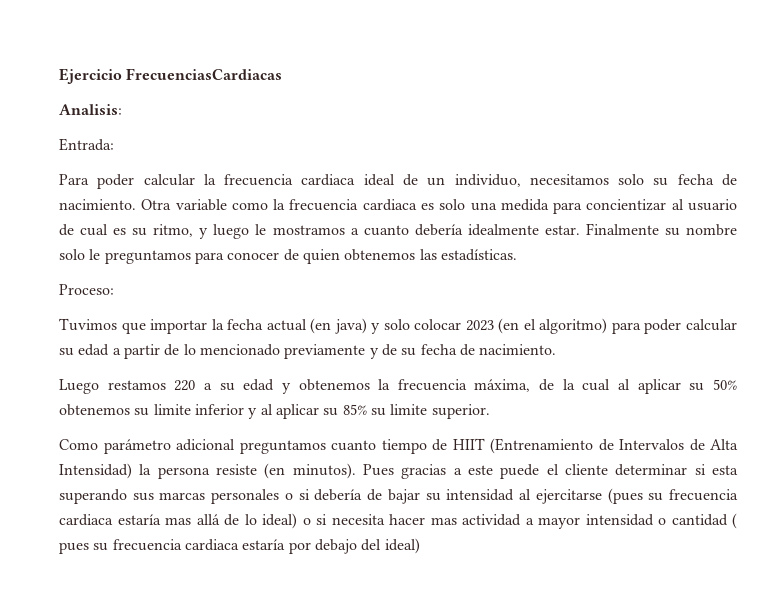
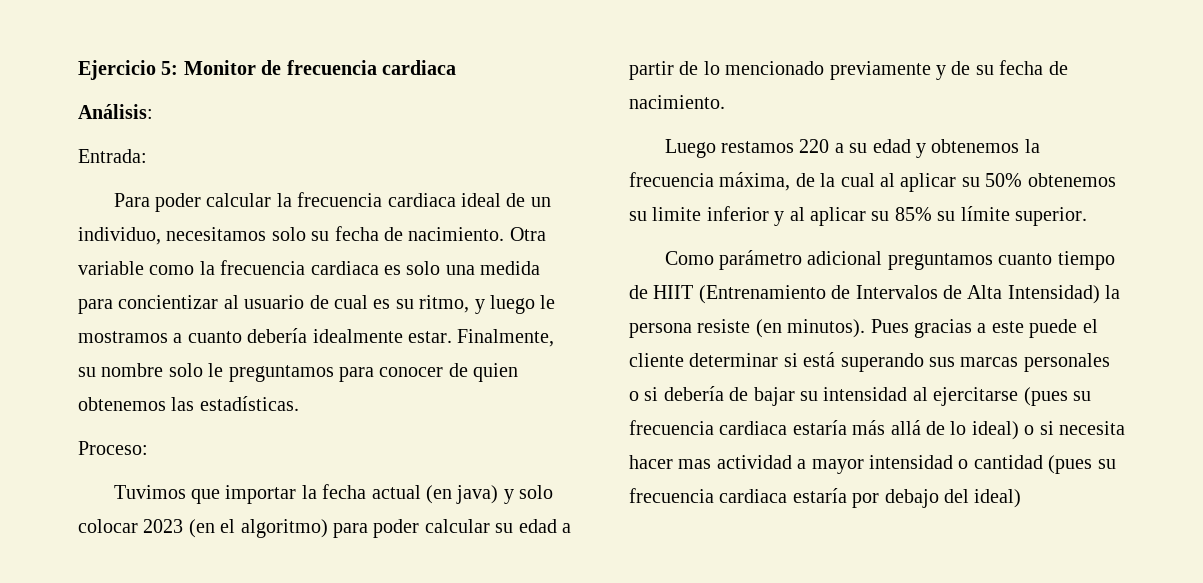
[126,68,283,80] [59,104,122,115] FrecuenciasCardiacas // Analisis: -> [161,60,456,75] [78,104,153,119] 5: Monitor de frecuencia cardiaca // Análisis:
[585,223,659,235] Finalmente -> [457,329,555,347] Finalmente,
[390,404,428,415] limite -> [960,206,1010,221] límite
[712,465,739,475] esta -> [803,352,836,367] está
[165,517,191,525] mas -> [852,420,886,435] más
[732,513,737,529] [59,542,89,554] ( pues -> [1048,455,1093,474] (pues

